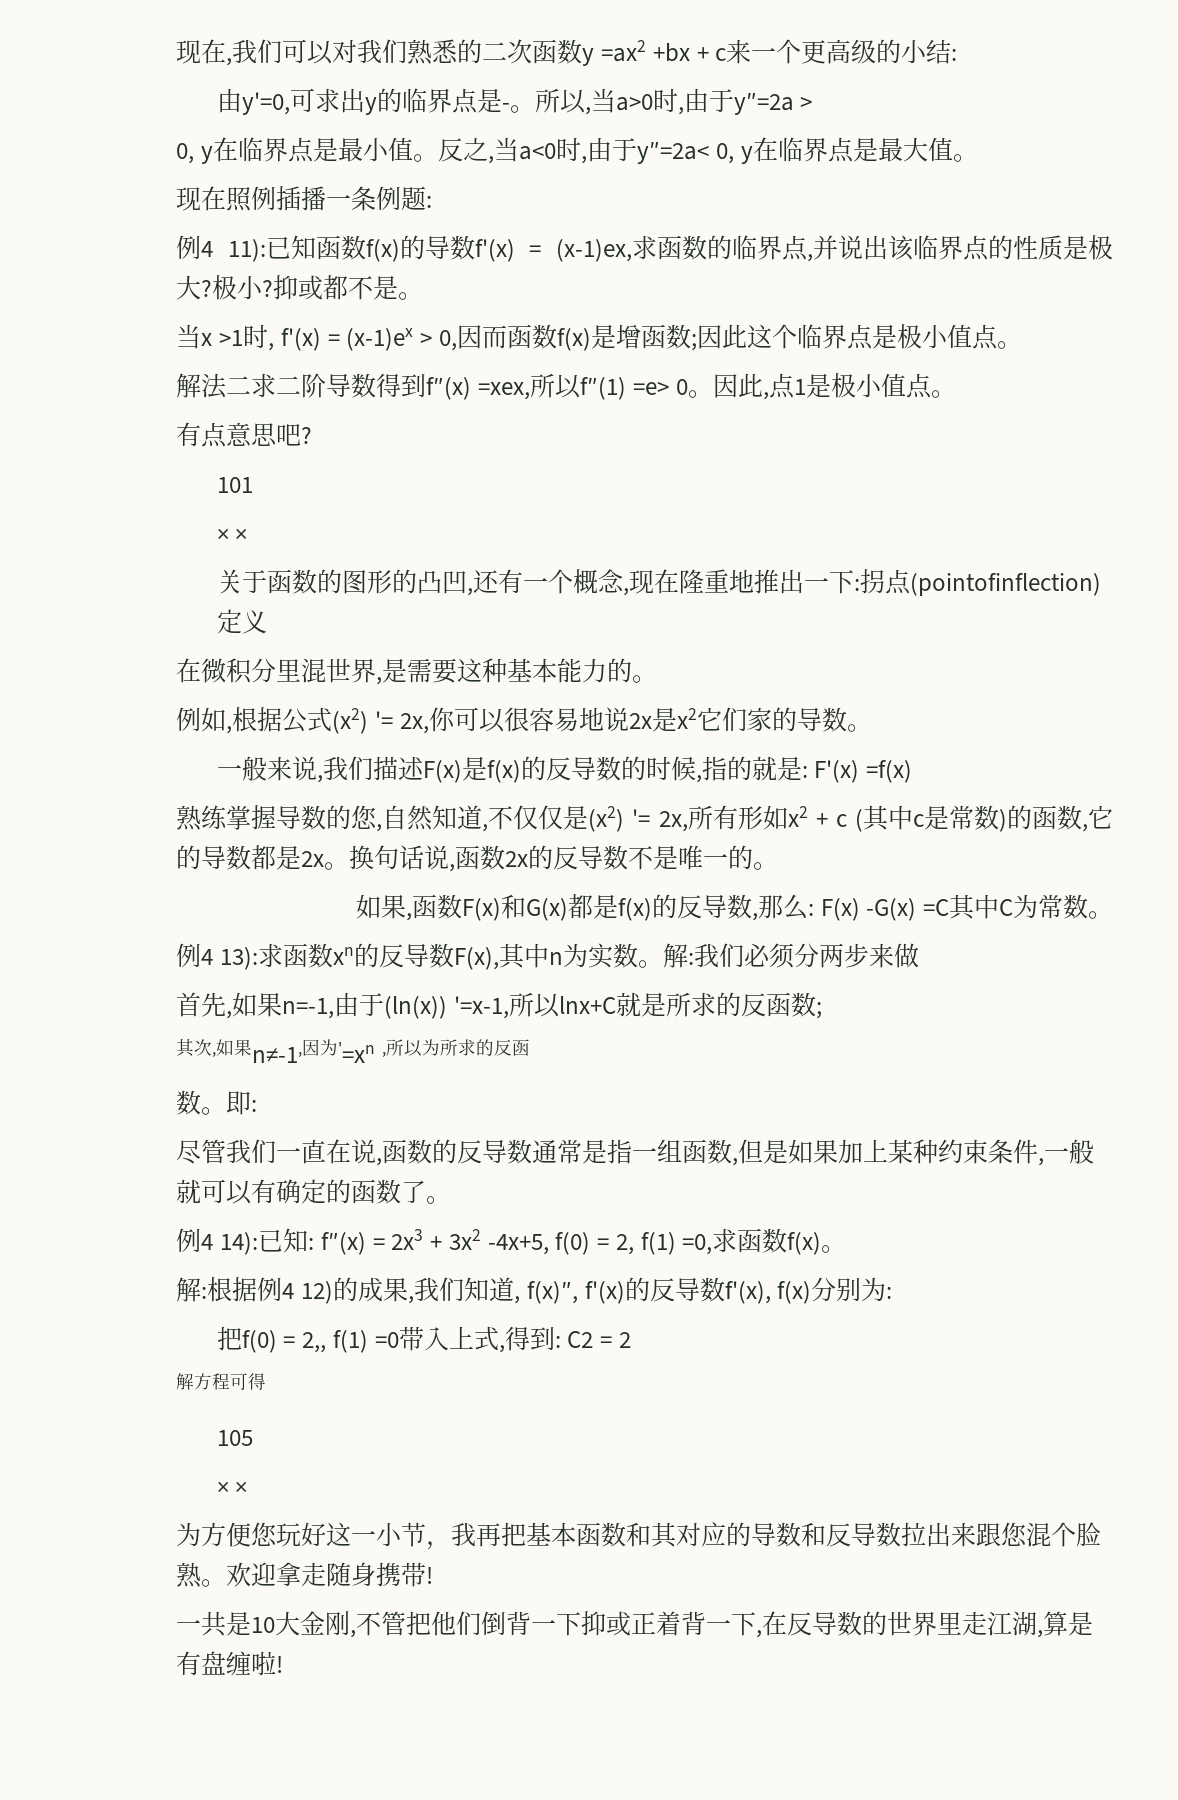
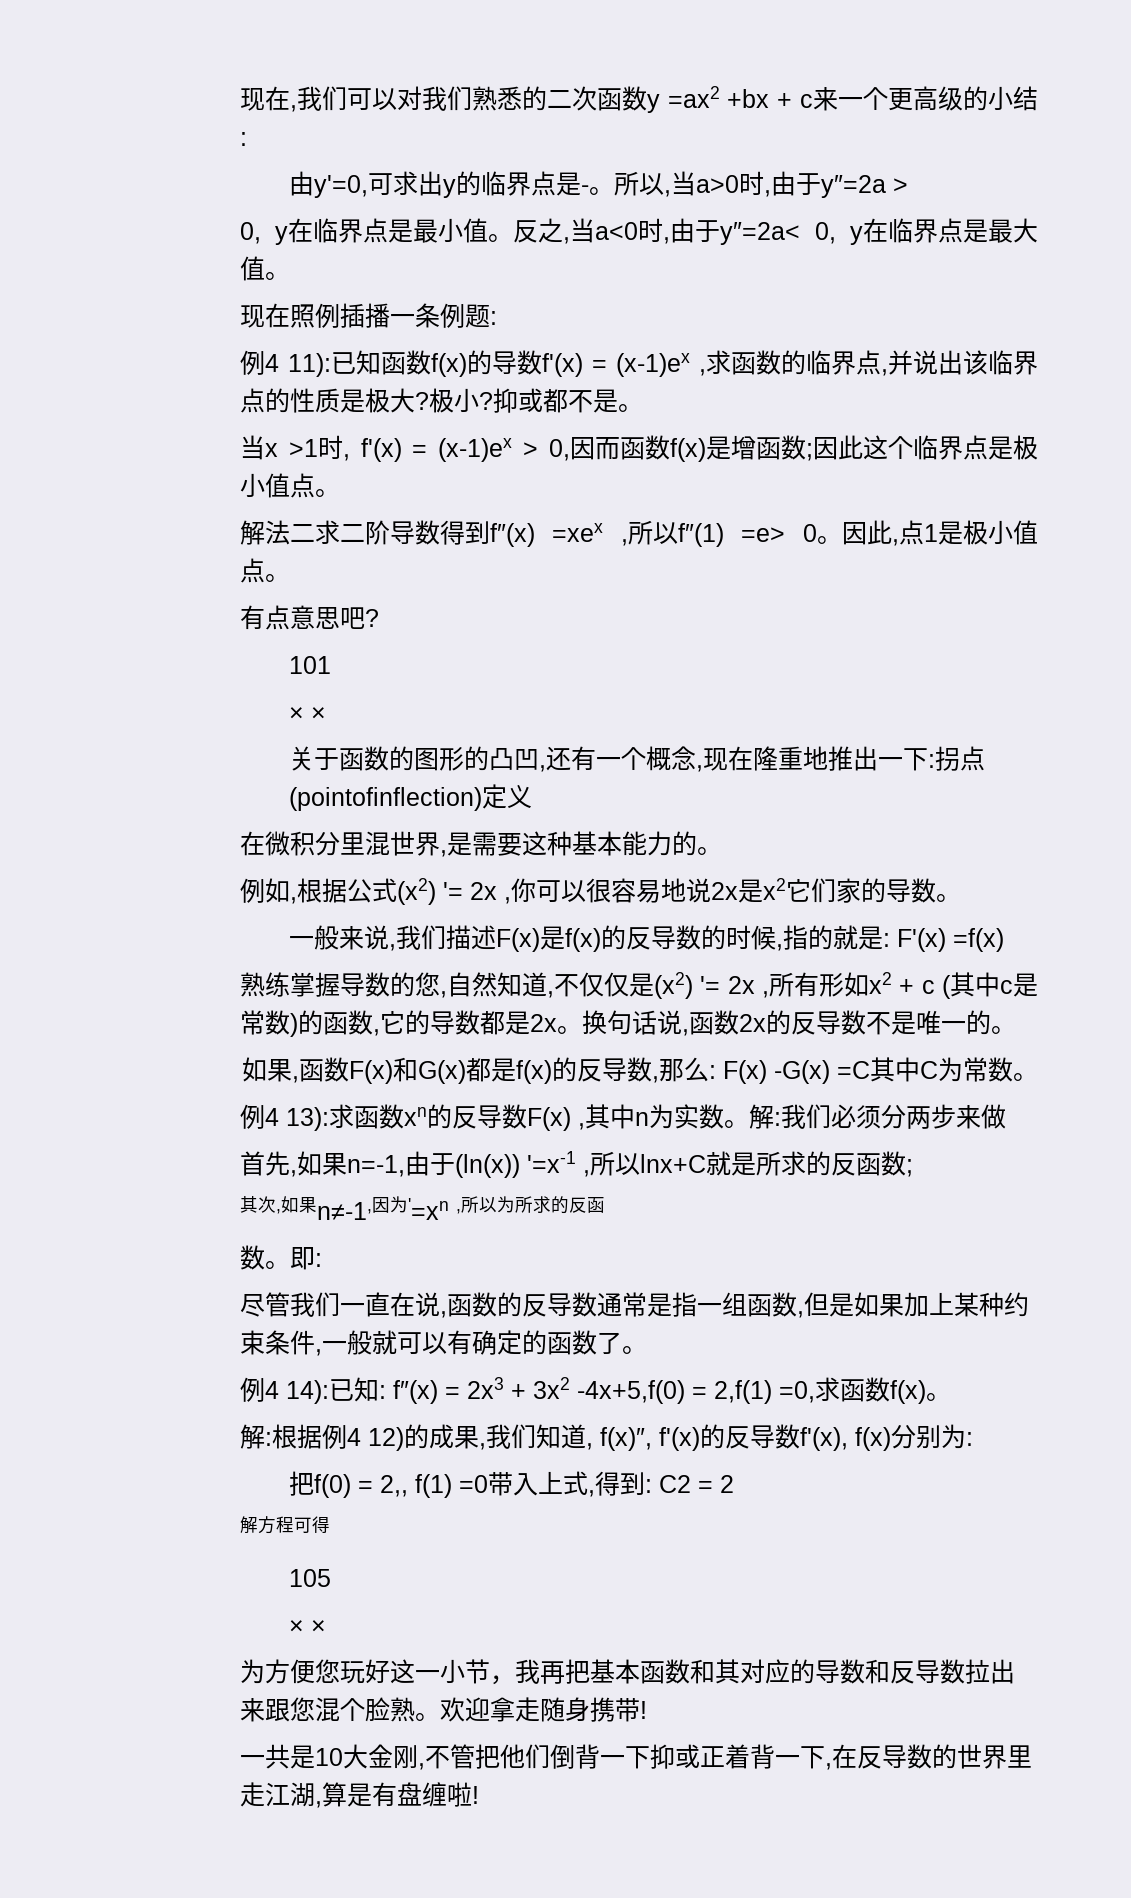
[556,239,632,262] (x-1)ex, -> [615,353,706,377] (x-1)ex ,
[477,382,530,400] =xex, -> [552,523,628,546] =xex ,
[399,713,429,734] 2x, -> [469,882,511,904] 2x ,
[658,811,688,832] 2x, -> [727,976,769,998] 2x ,
[453,947,499,970] F(x), -> [526,1107,585,1131] F(x) ,
[453,996,509,1019] '=x-1, -> [526,1151,590,1177] '=x-1 ,
[487,1232,676,1255] -4x+5, f(0) = 2, f(1) -> [576,1380,772,1404] -4x+5,f(0) = 2,f(1)

